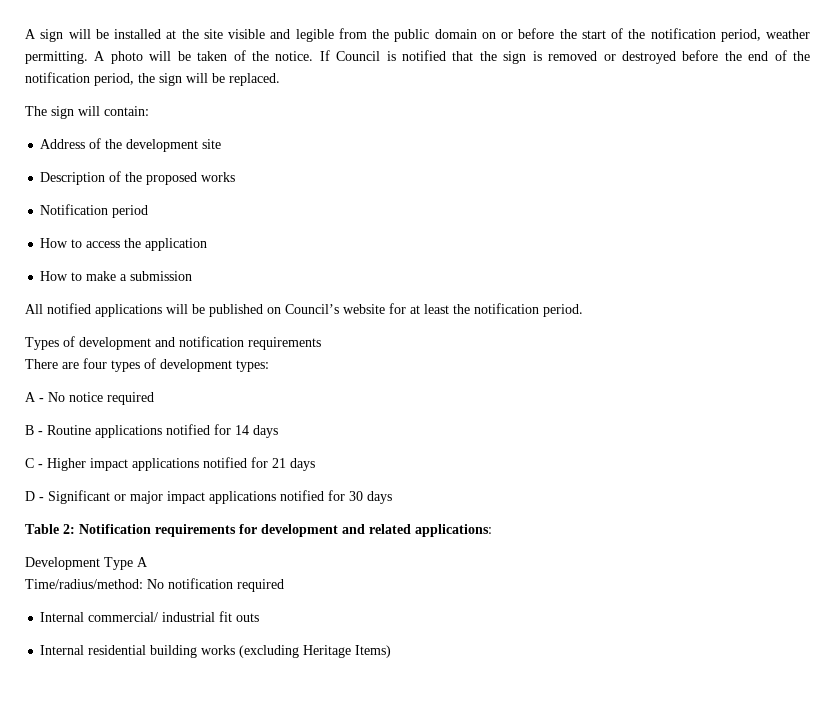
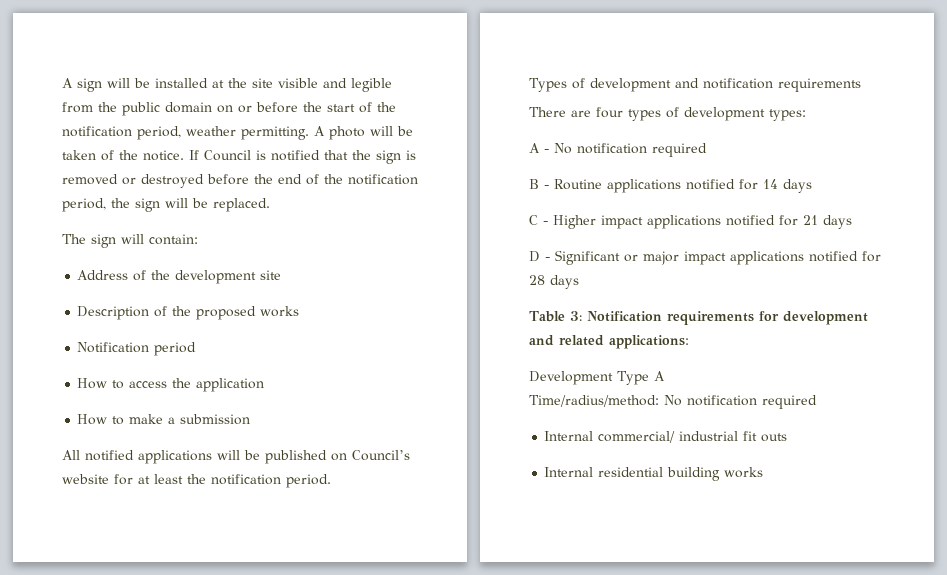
[69,392,103,402] notice -> [577,143,647,154] notification
[349,491,363,501] 30 -> [529,275,545,285] 28
[63,524,75,534] 2: -> [569,311,582,321] 3:
[239,645,392,658] (excluding Heritage Items) -> (764, 472) none

